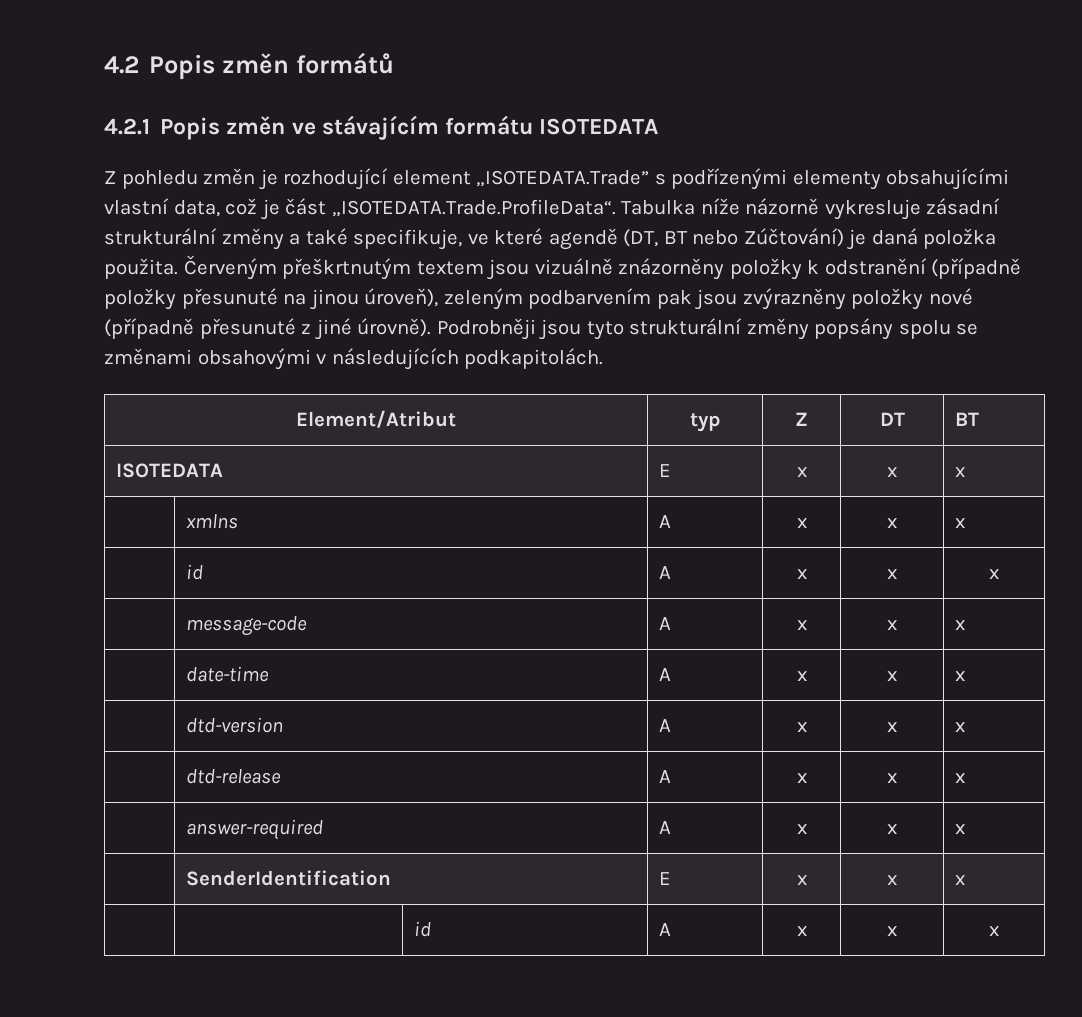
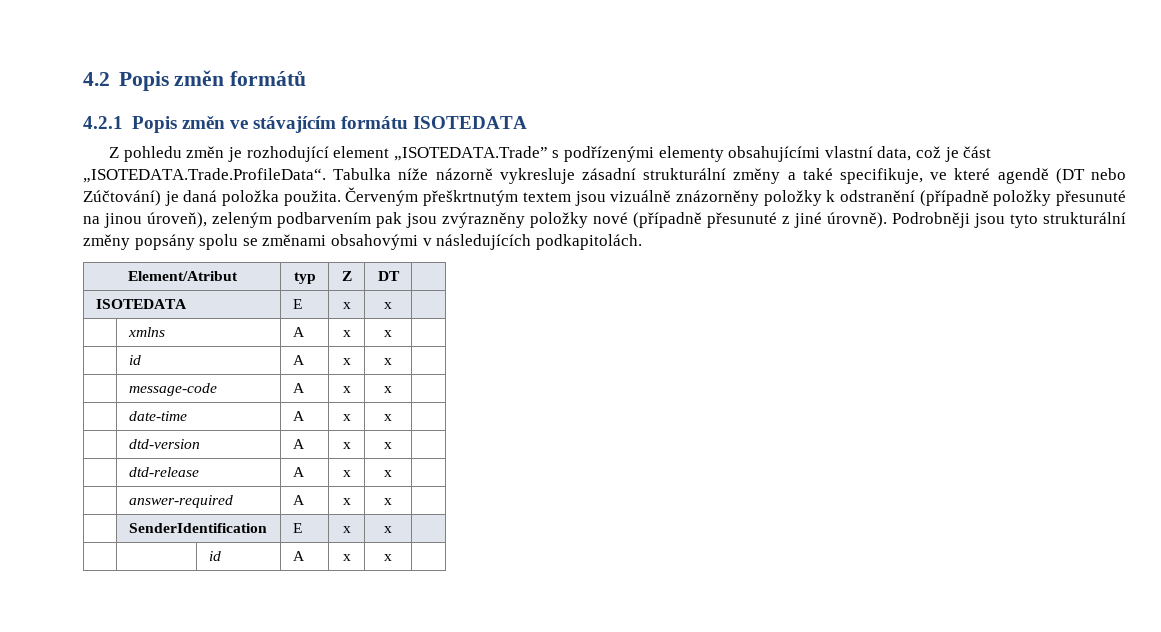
[623,229,688,247] (DT, BT -> [1055,168,1085,184] (DT
[954,412,979,426] BT -> (400, 276) none
[954,467,965,477] x -> (392, 305) none
[954,518,965,528] [185,564,203,580] [658,566,671,579] [796,569,807,579] [887,569,897,579] [989,569,999,579] x // | id | A | x | x | x -> [128,355,141,365] [292,355,305,365] [342,358,351,365] [384,358,392,365] // | id | A | x | x |
[954,620,965,630] x -> (392, 389) none
[954,671,965,681] x -> (392, 417) none
[954,722,965,732] x -> (392, 445) none
[954,773,965,783] x -> (392, 473) none
[954,824,965,834] x -> (392, 501) none
[954,875,965,885] [413,921,431,937] [658,923,671,936] [796,926,807,936] [887,926,897,936] [989,926,999,936] x // | | id | A | x | x | x -> [208,551,221,561] [292,551,305,561] [342,554,351,561] [384,554,392,561] // | | id | A | x | x |

